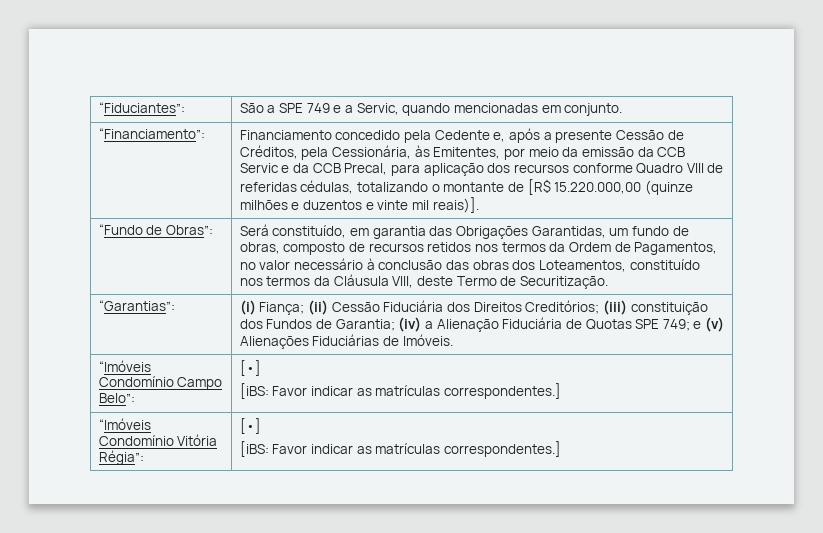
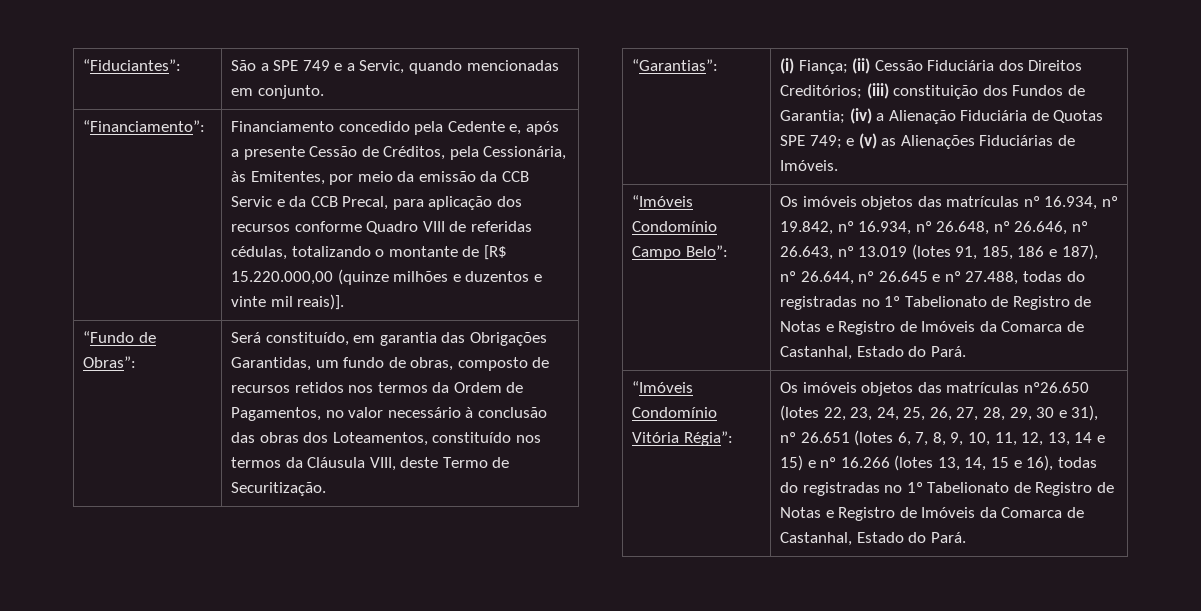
(725, 324) none -> [881,138,897,146] as
[239,360,261,376] [239,383,561,399] [98,418,151,430] [98,434,218,446] [98,450,144,465] [239,418,261,434] [239,441,561,457] [•] // [iBS: Favor indicar as matrículas correspondentes.] // “Imóveis Condomínio Vitória Régia”: | [•] // [iBS: Favor indicar as matrículas correspondentes.] -> [779,196,1119,210] [779,221,1089,235] [779,244,1098,260] [779,271,1085,285] [779,296,1092,310] [779,321,1085,335] [779,346,966,360] [631,381,693,393] [631,407,717,418] [631,431,733,446] [779,382,1089,396] [779,405,1099,421] [779,430,1106,446] [779,455,1097,471] [779,482,1115,496] [779,507,1085,521] [779,532,966,546] Os imóveis objetos das matrículas nº 16.934, nº 19.842, nº 16.934, nº 26.648, nº 26.646, nº 26.643, nº 13.019 (lotes 91, 185, 186 e 187), nº 26.644, nº 26.645 e nº 27.488, todas do registradas no 1º Tabelionato de Registro de Notas e Registro de Imóveis da Comarca de Castanhal, Estado do Pará. // “Imóveis Condomínio Vitória Régia”: | Os imóveis objetos das matrículas nº26.650 (lotes 22, 23, 24, 25, 26, 27, 28, 29, 30 e 31), nº 26.651 (lotes 6, 7, 8, 9, 10, 11, 12, 13, 14 e 15) e nº 16.266 (lotes 13, 14, 15 e 16), todas do registradas no 1º Tabelionato de Registro de Notas e Registro de Imóveis da Comarca de Castanhal, Estado do Pará.

